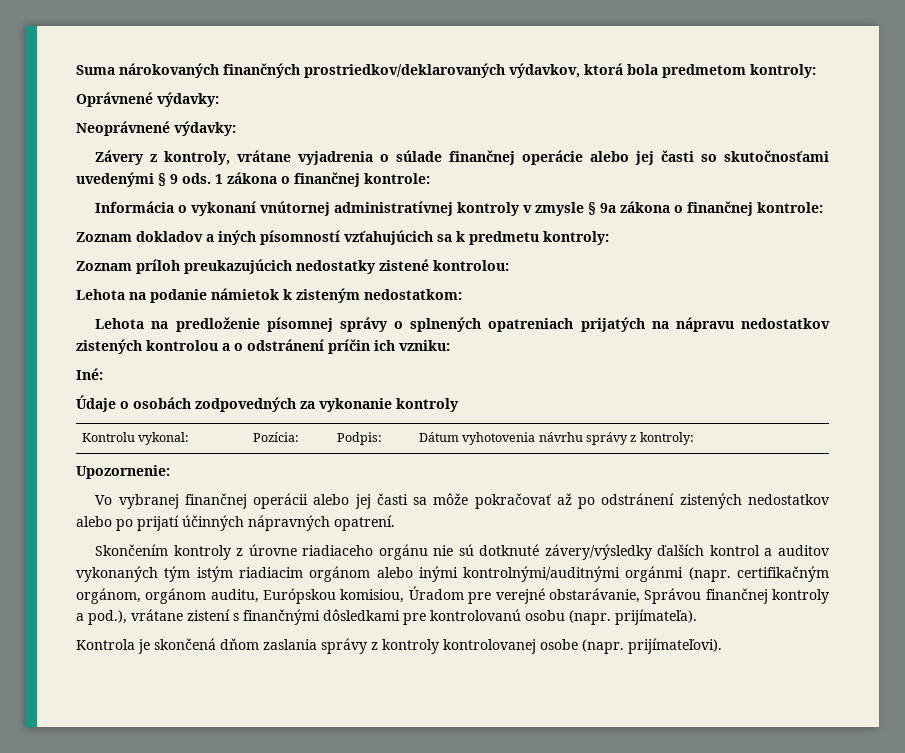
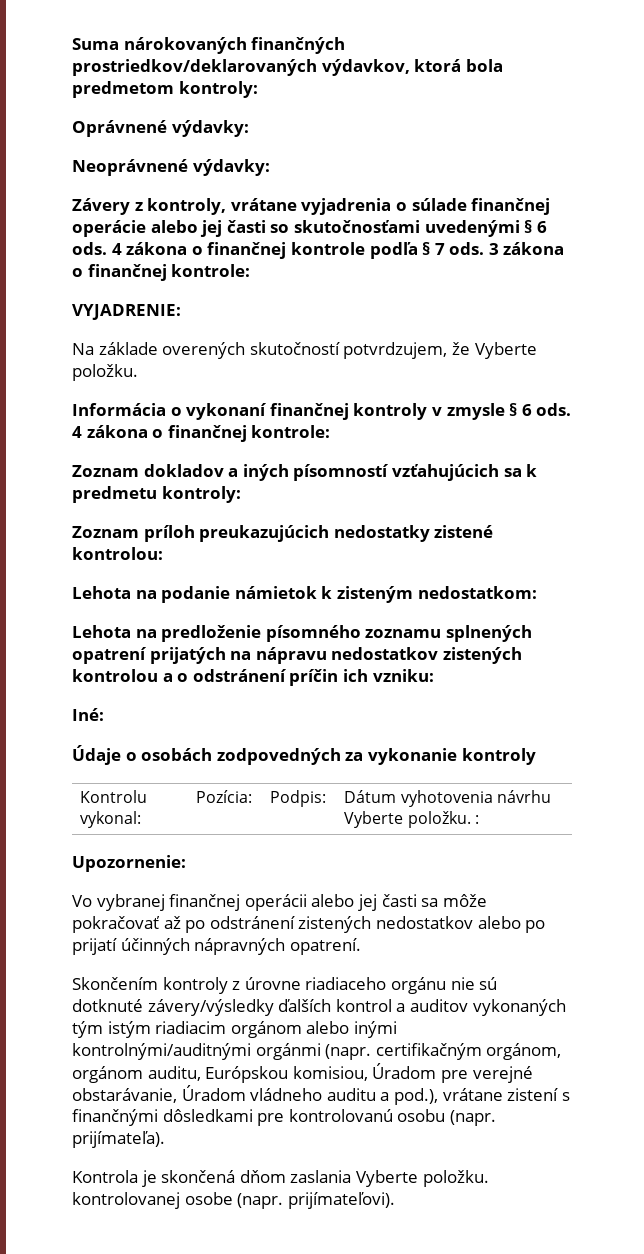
[170,172,430,187] 9 ods. 1 zákona o finančnej kontrole: -> [536,221,547,233] [72,242,565,259] [72,264,251,281] [72,304,181,320] [72,342,537,359] [72,364,138,381] 6 ods. 4 zákona o finančnej kontrole podľa § 7 ods. 3 zákona o finančnej kontrole: // VYJADRENIE: // Na základe overených skutočností potvrdzujem, že Vyberte položku.
[260,201,454,216] vnútornej administratívnej -> [269,403,349,420] finančnej
[600,203,617,213] 9a -> [521,403,572,416] [72,426,82,438] 6 ods. 4
[266,317,574,332] písomnej správy o splnených opatreniach -> [265,625,532,642] [72,647,146,664] písomného zoznamu splnených opatrení
[586,432,694,445] správy z kontroly: -> [344,811,479,828] Vyberte položku. :
[644,588,830,604] Správou finančnej kontroly -> [181,1085,376,1101] Úradom vládneho auditu
[321,638,439,654] správy z kontroly -> [355,1170,489,1187] Vyberte položku.

